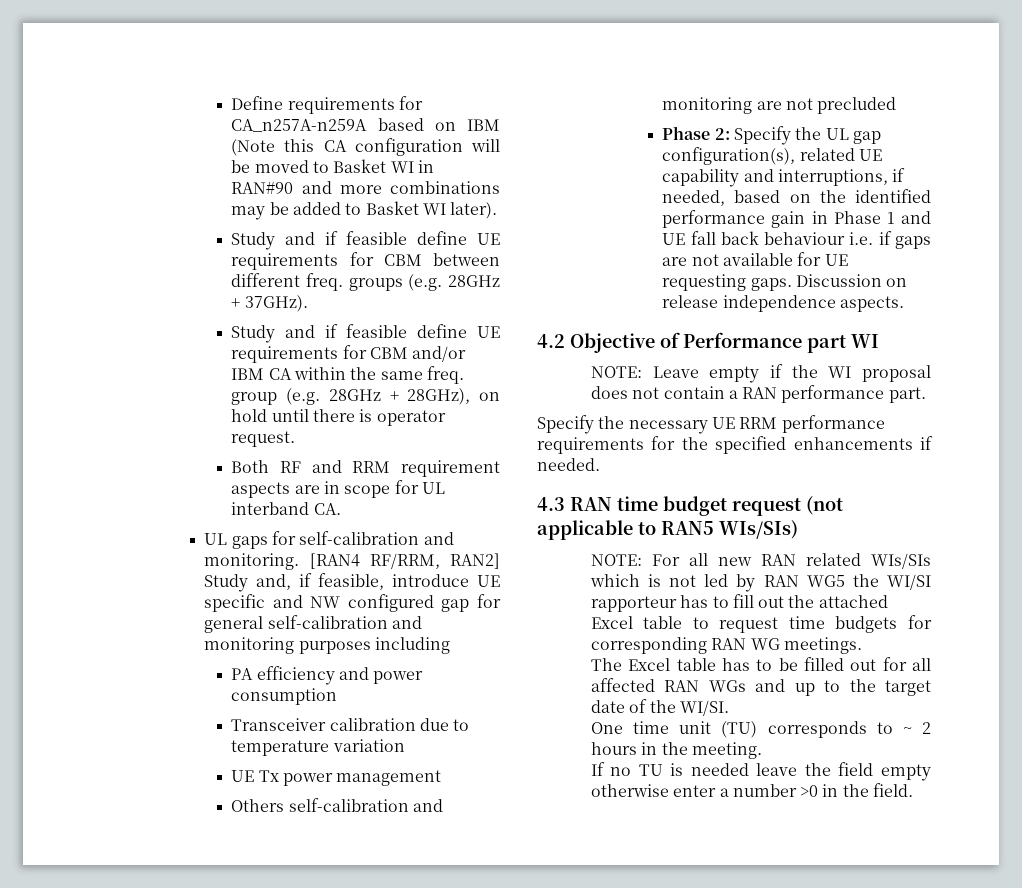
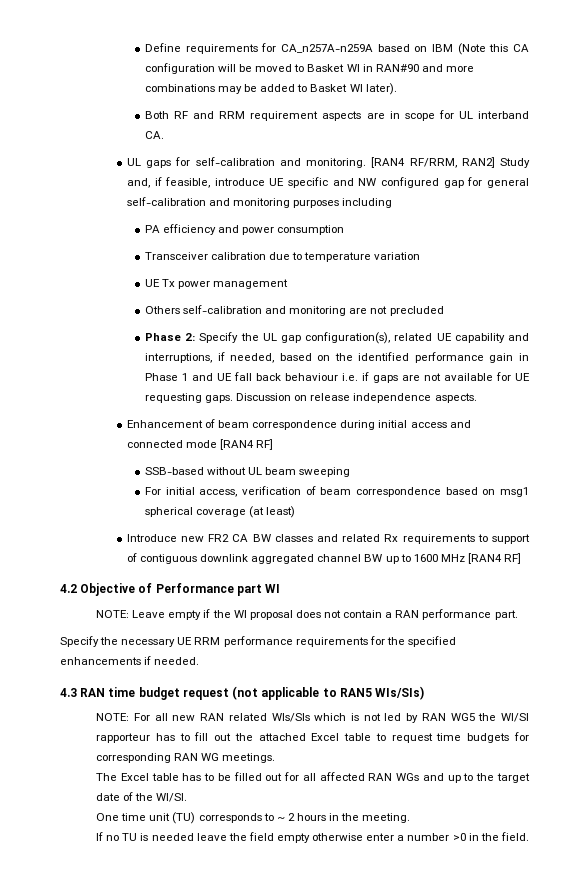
[231,231,500,250] [231,252,500,270] [231,273,500,291] [231,295,308,312] [231,324,500,343] [231,345,467,363] [231,366,464,384] [231,388,500,405] [231,409,446,426] [231,431,296,447] // Study and if feasible define UE requirements for CBM between different freq. groups (e.g. 28GHz + 37GHz). // Study and if feasible define UE requirements for CBM and/or IBM CA within the same freq. group (e.g. 28GHz + 28GHz), on hold until there is operator request. -> (397, 89) none
(904, 304) none -> [126,419,471,430] [126,439,274,450] [144,467,351,477] [144,486,529,497] [144,506,296,518] [126,534,531,544] [126,553,522,564] // Enhancement of beam correspondence during initial access and connected mode [RAN4 RF] // SSB-based without UL beam sweeping // For initial access, verification of beam correspondence based on msg1 spherical coverage (at least) // Introduce new FR2 CA BW classes and related Rx requirements to support of contiguous downlink aggregated channel BW up to 1600 MHz [RAN4 RF]

